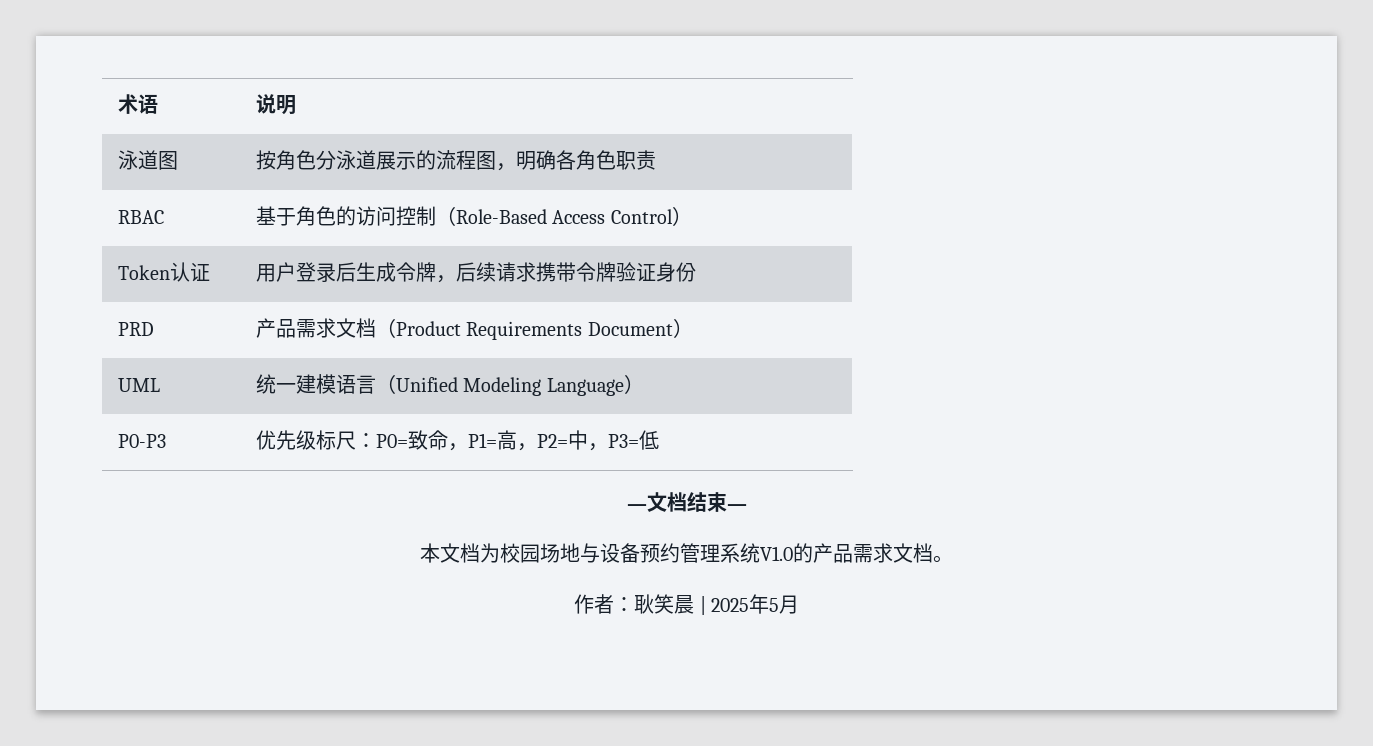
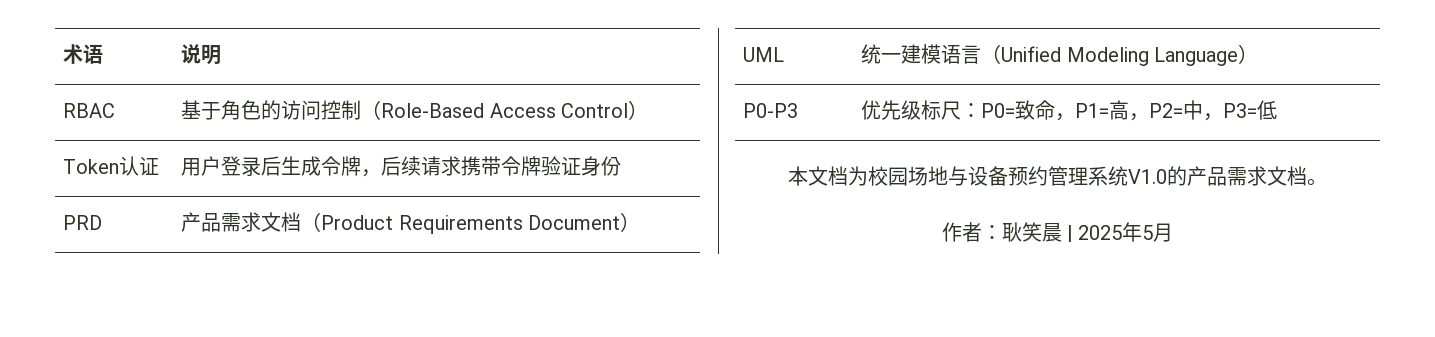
[117,150,178,170] [255,150,656,171] // 泳道图 | 按角色分泳道展示的流程图，明确各角色职责 -> (222, 55) none
[626,492,747,512] // —文档结束— -> (1278, 110) none

